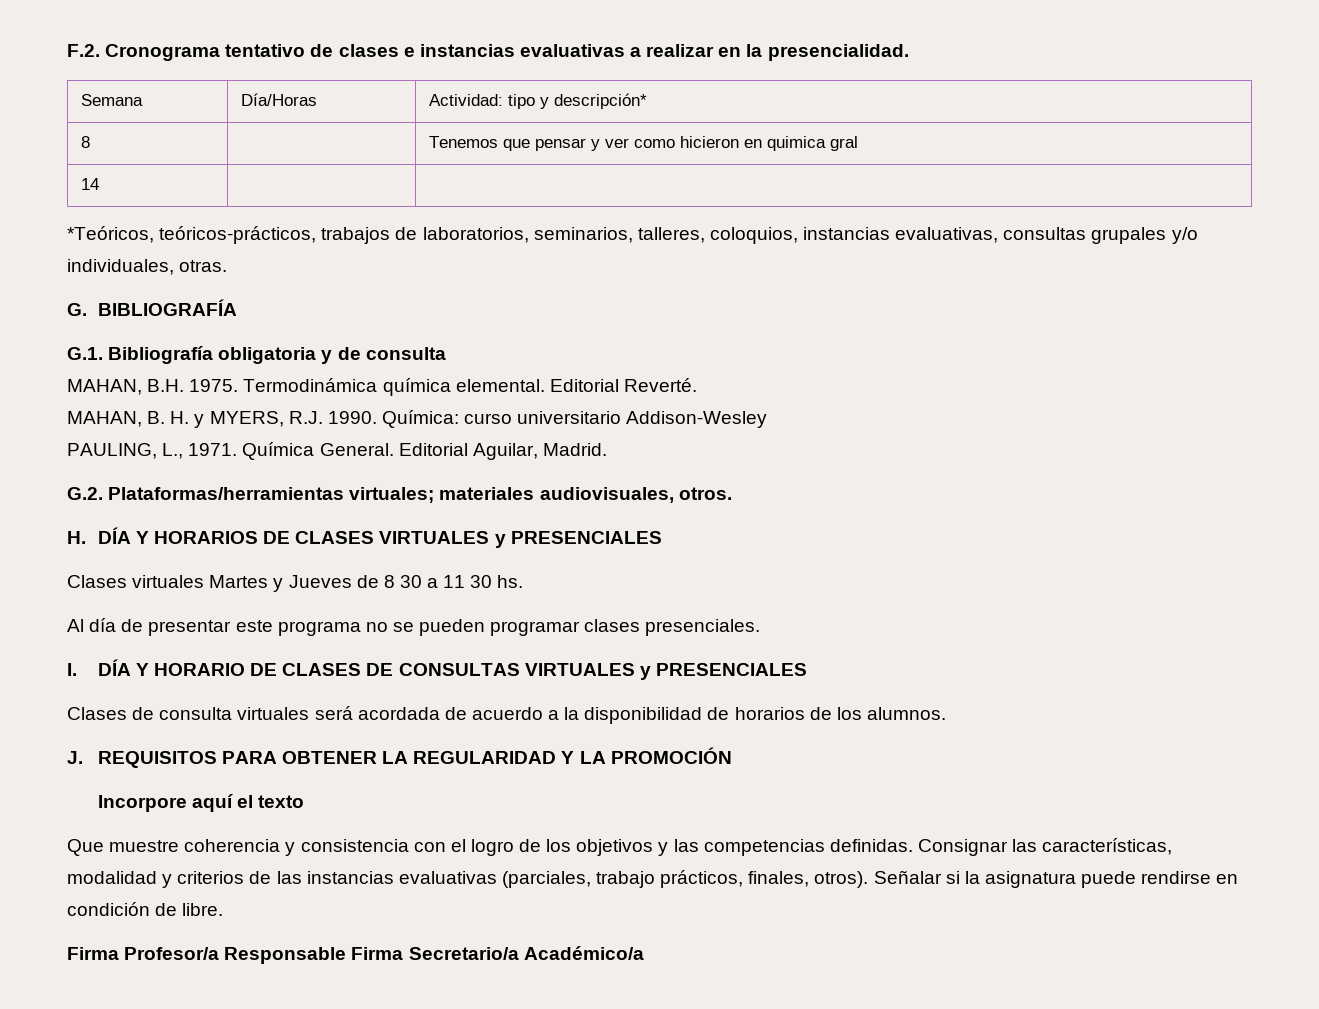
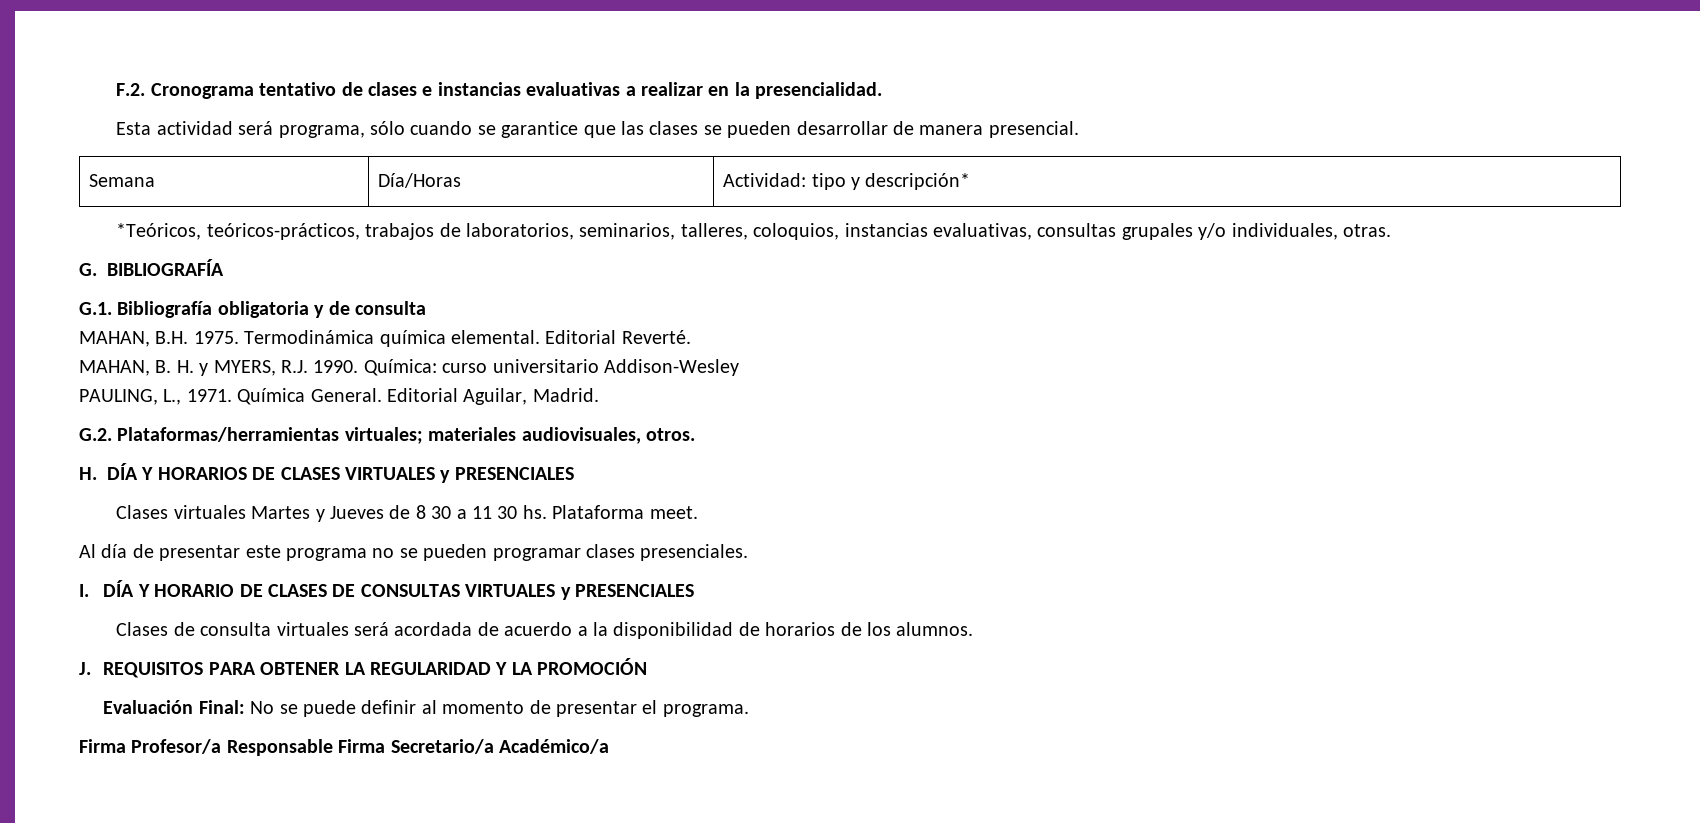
(909, 52) none -> [116,121,1079,138] // Esta actividad será programa, sólo cuando se garantice que las clases se pueden desarrollar de manera presencial.
[80,136,90,148] [428,136,858,151] [80,178,99,190] // 8 | | Tenemos que pensar y ver como hicieron en quimica gral // 14 | | -> (971, 181) none
(524, 581) none -> [552,505,698,519] Plataforma meet.
[97,794,305,812] [67,838,1173,856] [67,870,1239,888] [67,902,224,916] Incorpore aquí el texto // Que muestre coherencia y consistencia con el logro de los objetivos y las competencias definidas. Consignar las características, modalidad y criterios de las instancias evaluativas (parciales, trabajo prácticos, finales, otros). Señalar si la asignatura puede rendirse en condición de libre. -> [103,700,749,717] Evaluación Final: No se puede definir al momento de presentar el programa.

